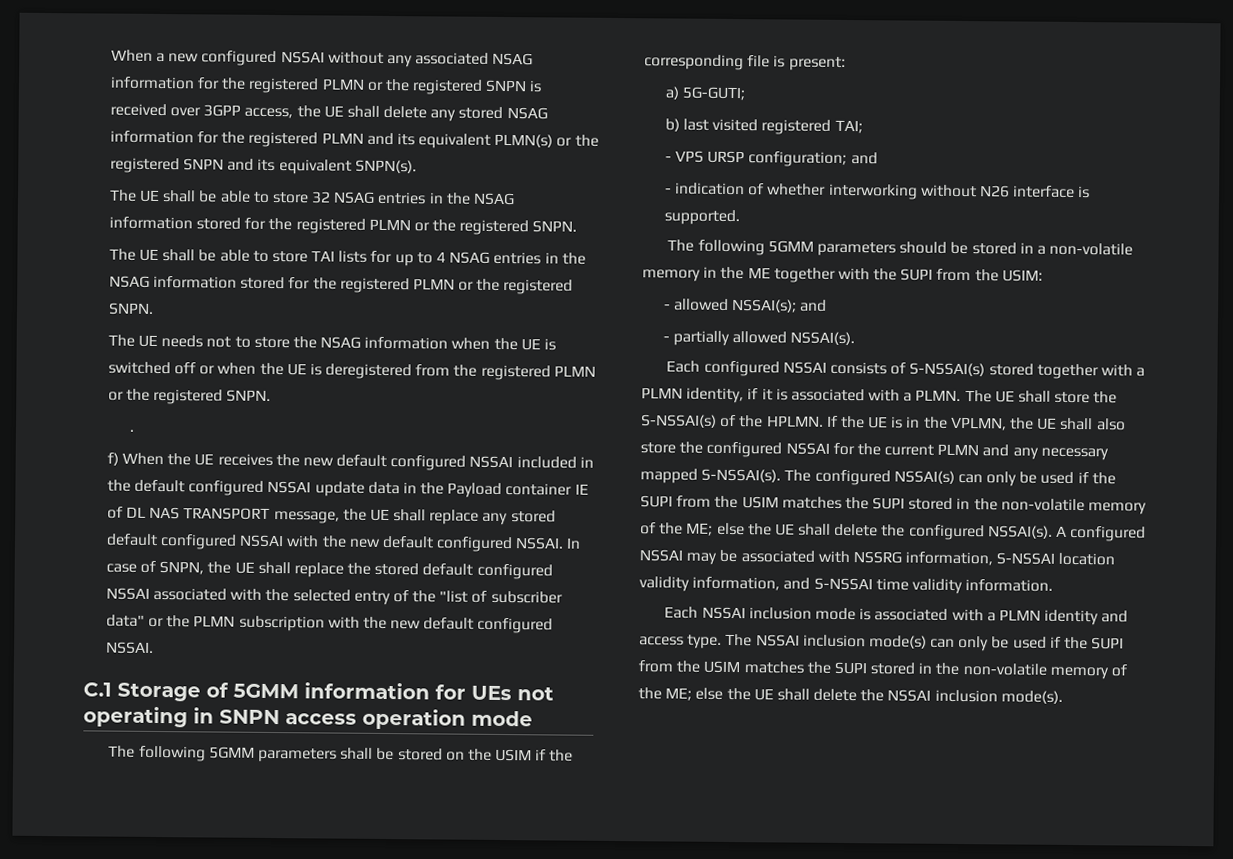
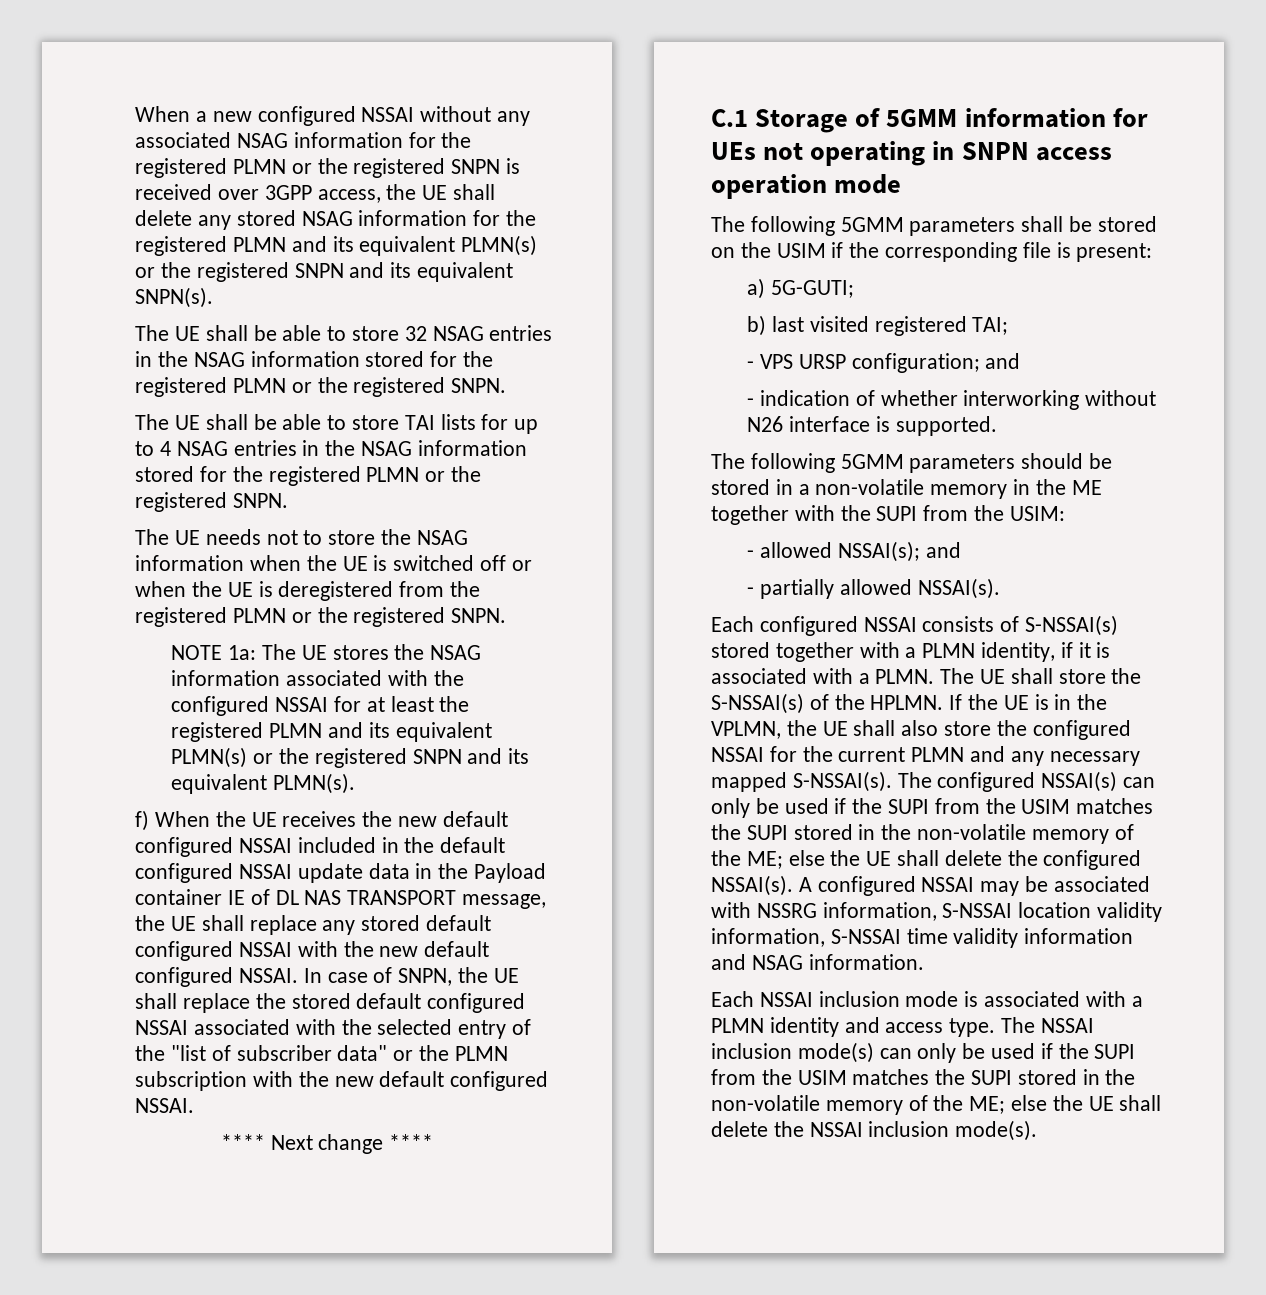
[128,429,134,432] . -> [171,644,482,660] [171,670,464,686] [171,696,470,716] [171,722,492,742] [171,747,530,768] [171,773,356,794] NOTE 1a: The UE stores the NSAG information associated with the configured NSSAI for at least the registered PLMN and its equivalent PLMN(s) or the registered SNPN and its equivalent PLMN(s).
(154, 647) none -> [220,1134,434,1154] // **** Next change ****
[783,577,811,590] and -> (825, 937) none
(963, 586) none -> [1024,928,1134,944] [711,954,803,970] information and NSAG

